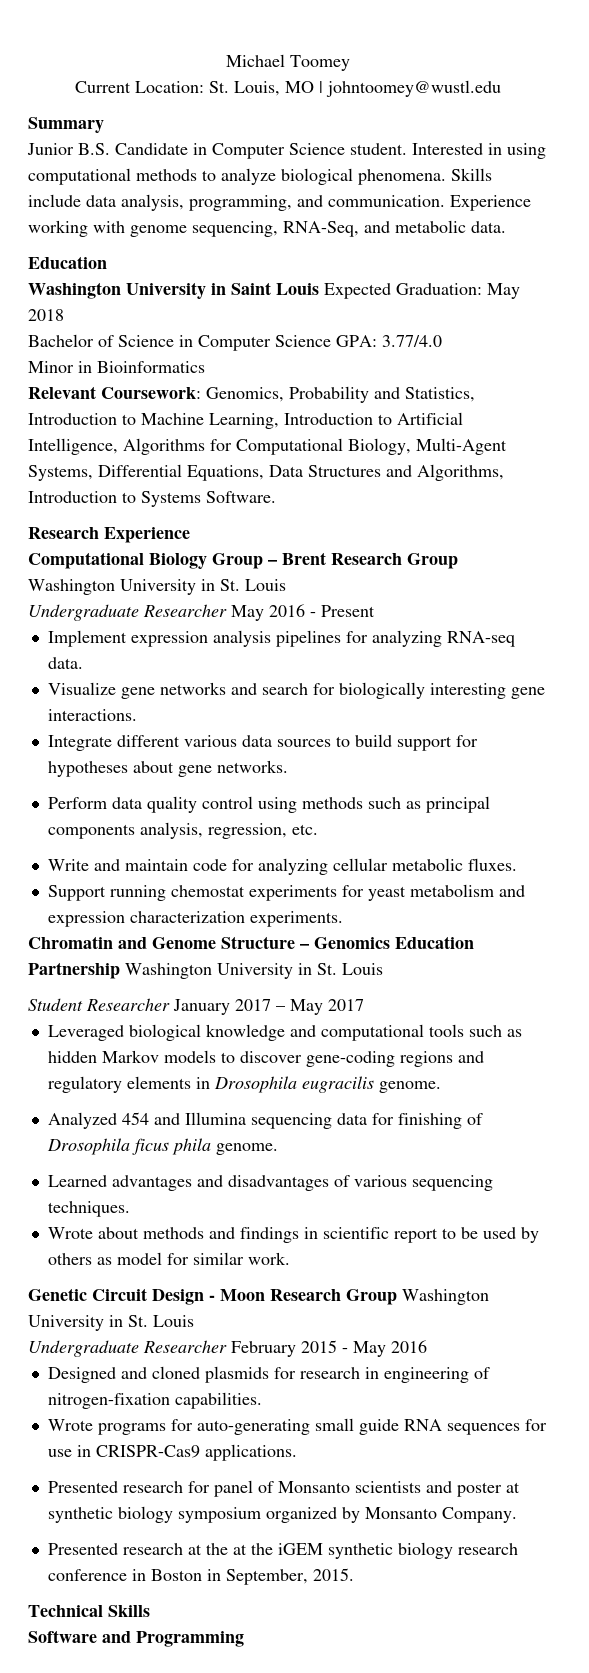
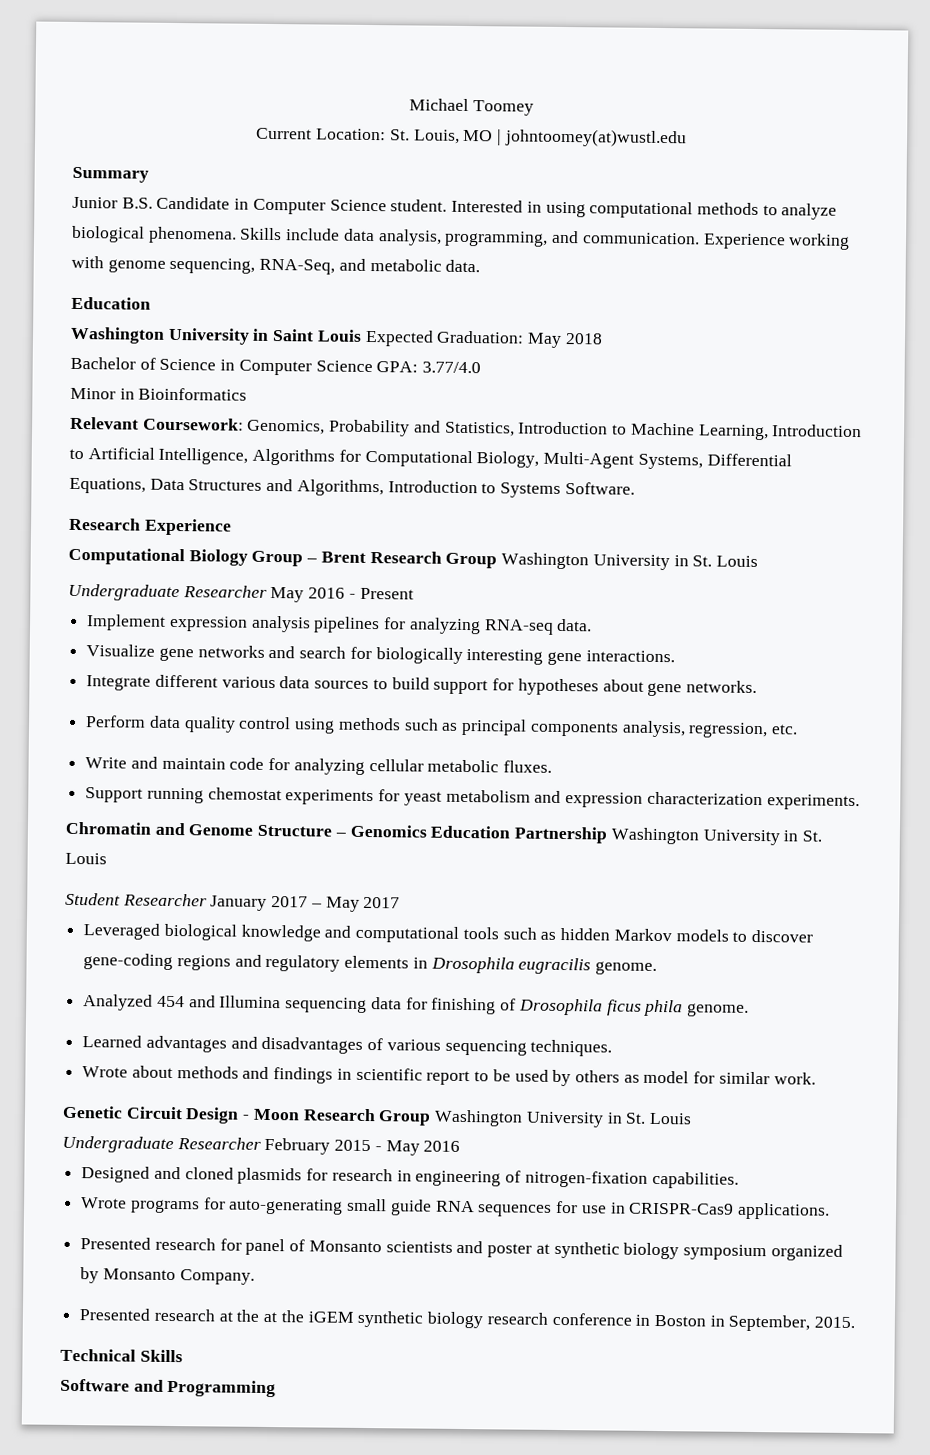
[325,80,501,97] johntoomey@wustl.edu -> [503,128,687,148] johntoomey(at)wustl.edu

